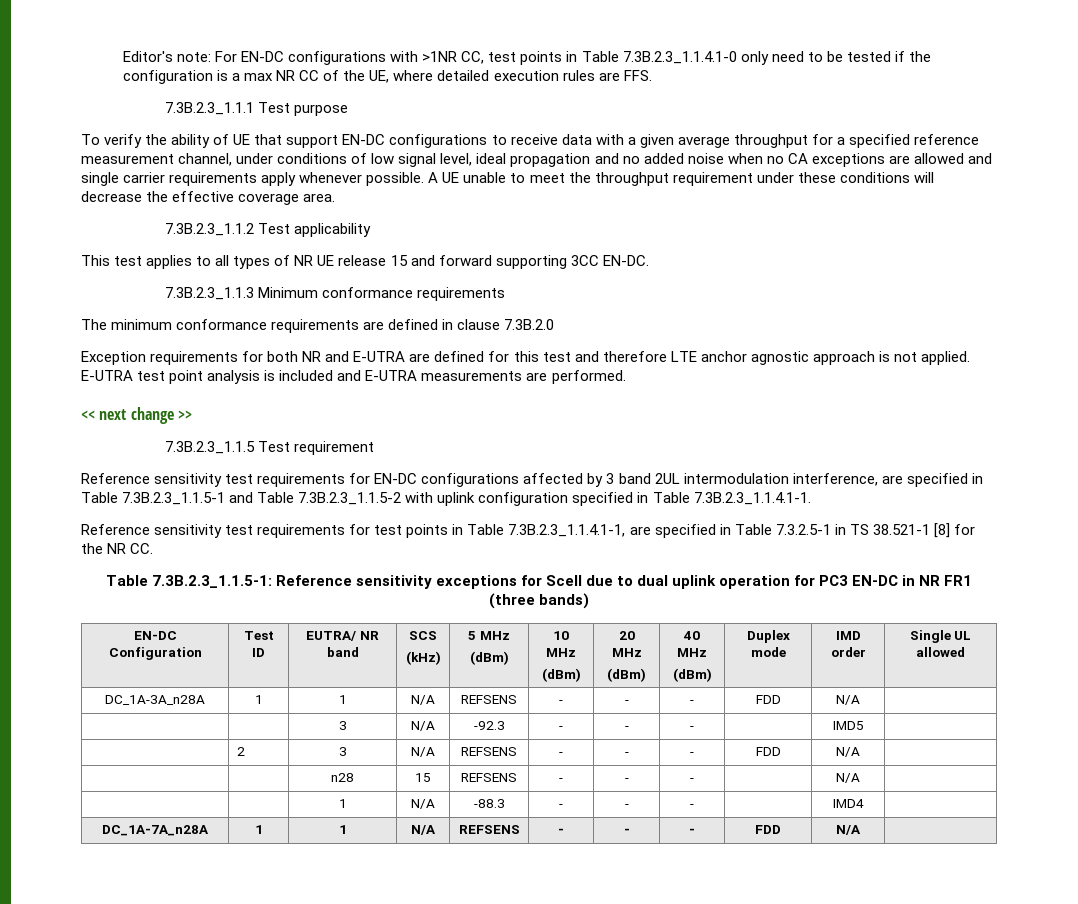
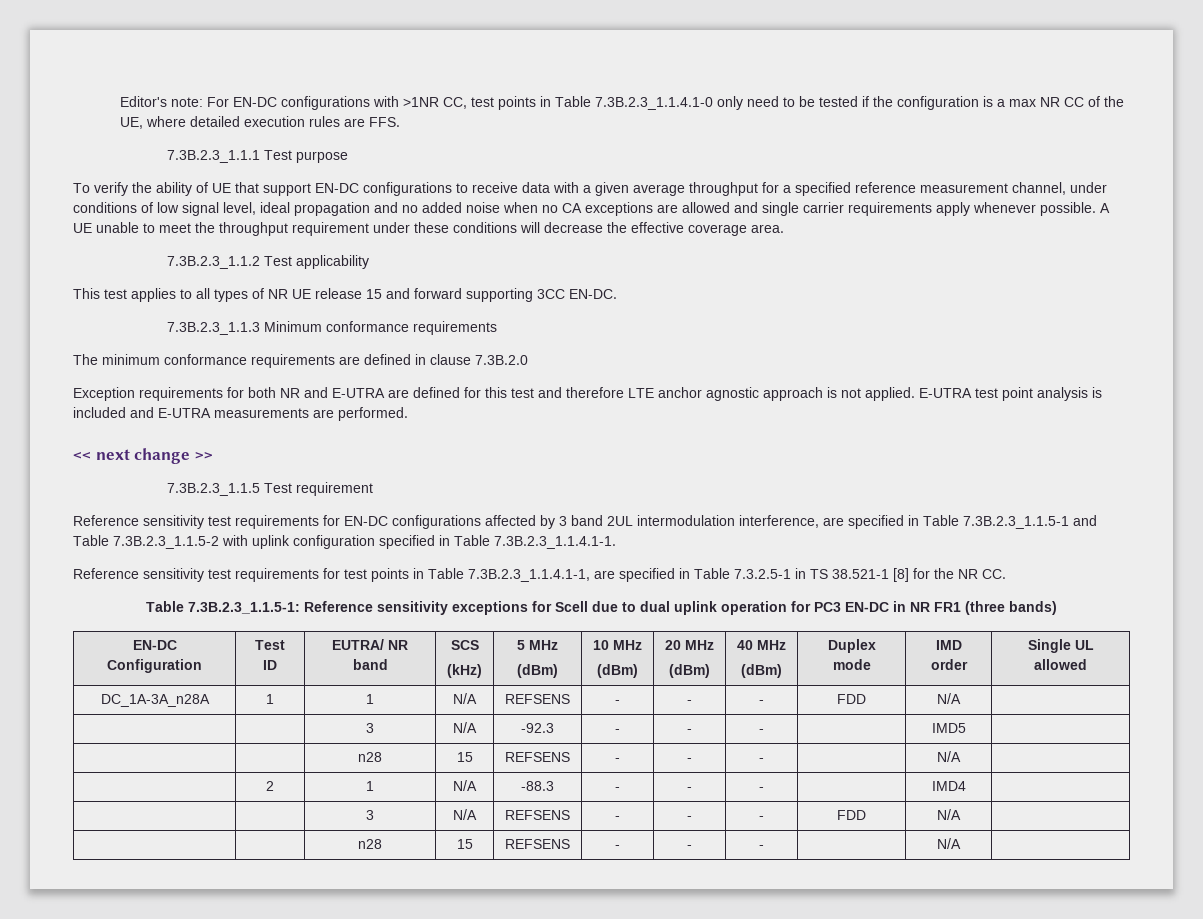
[236,747,245,756] 2 -> [358,752,382,762] [456,752,473,762] [505,752,570,762] [615,758,620,762] [687,758,692,762] [759,758,764,762] [937,751,961,762] [266,781,274,791] [366,781,374,791] [453,780,477,791] [521,781,554,791] [615,787,620,791] [687,787,692,791] [759,787,764,791] [931,781,966,791] | n28 | 15 | REFSENS | - | - | - | | N/A | // | 2 | 1 | N/A | -88.3 | - | - | - | | IMD4 | // |
[338,799,347,808] [411,799,435,809] [473,799,505,808] [559,804,563,808] [624,804,629,808] [690,804,694,808] [832,799,864,808] [102,825,209,836] [254,825,263,834] [338,825,347,834] [411,825,436,835] [458,825,520,834] [558,828,564,834] [623,828,630,834] [689,828,695,834] [755,825,781,834] [836,825,861,835] // | | 1 | N/A | -88.3 | - | - | - | | IMD4 | // DC_1A-7A_n28A | 1 | 1 | N/A | REFSENS | - | - | - | FDD | N/A | -> (961, 843) none

